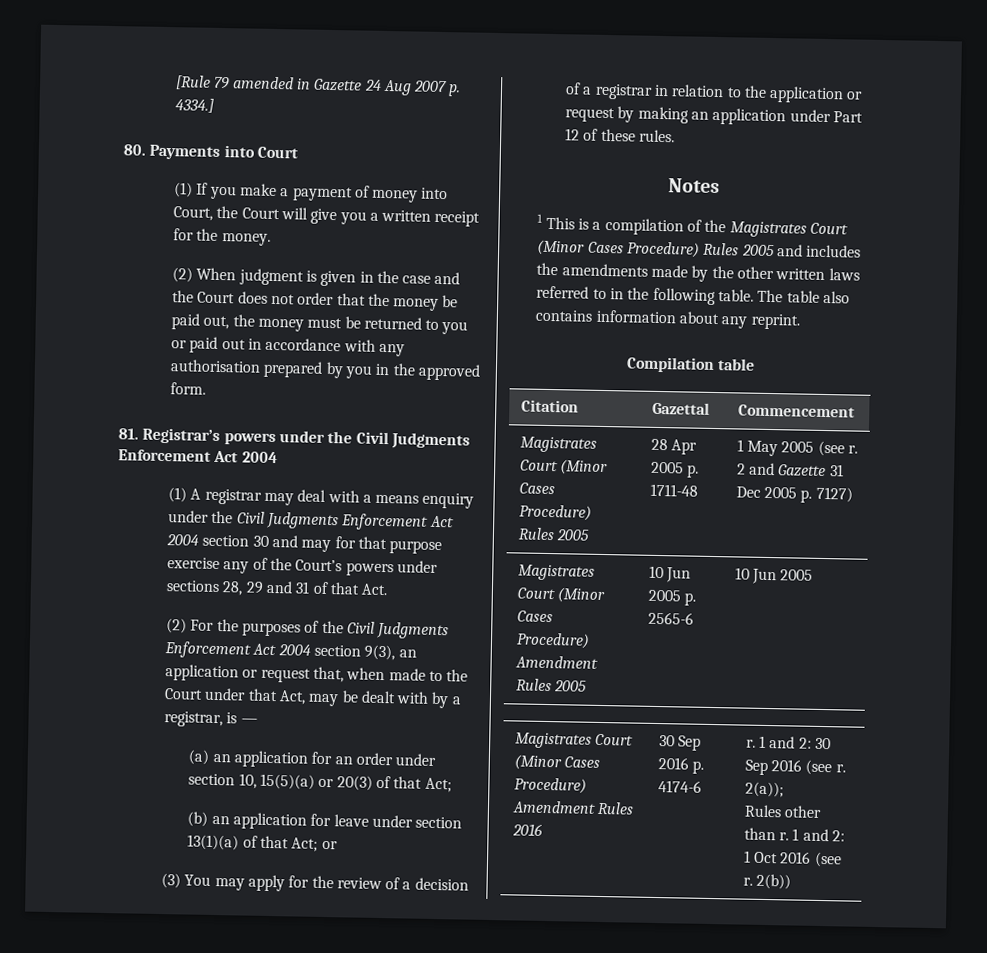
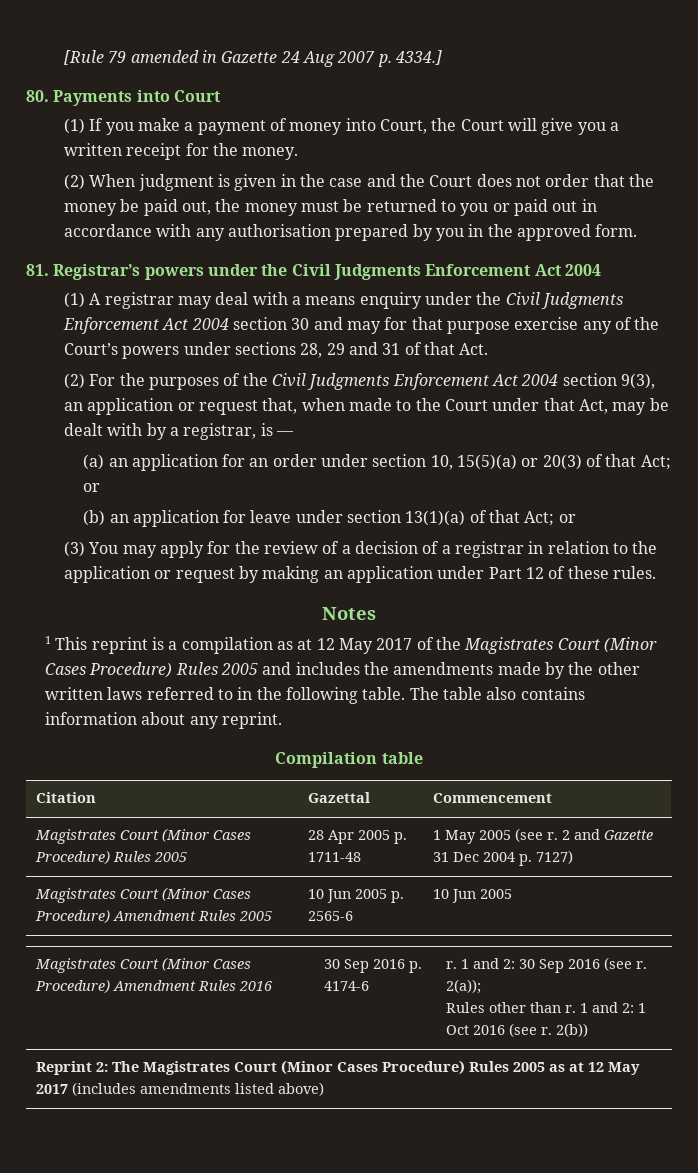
(452, 785) none -> [83,483,101,492] or
(575, 223) none -> [91,637,148,654] reprint
(684, 226) none -> [276,638,413,654] as at 12 May 2017
[764,486,798,499] 2005 -> [483,852,516,862] 2004
(792, 881) none -> [36,1060,641,1075] [36,1082,325,1096] // Reprint 2: The Magistrates Court (Minor Cases Procedure) Rules 2005 as at 12 May 2017 (includes amendments listed above)

